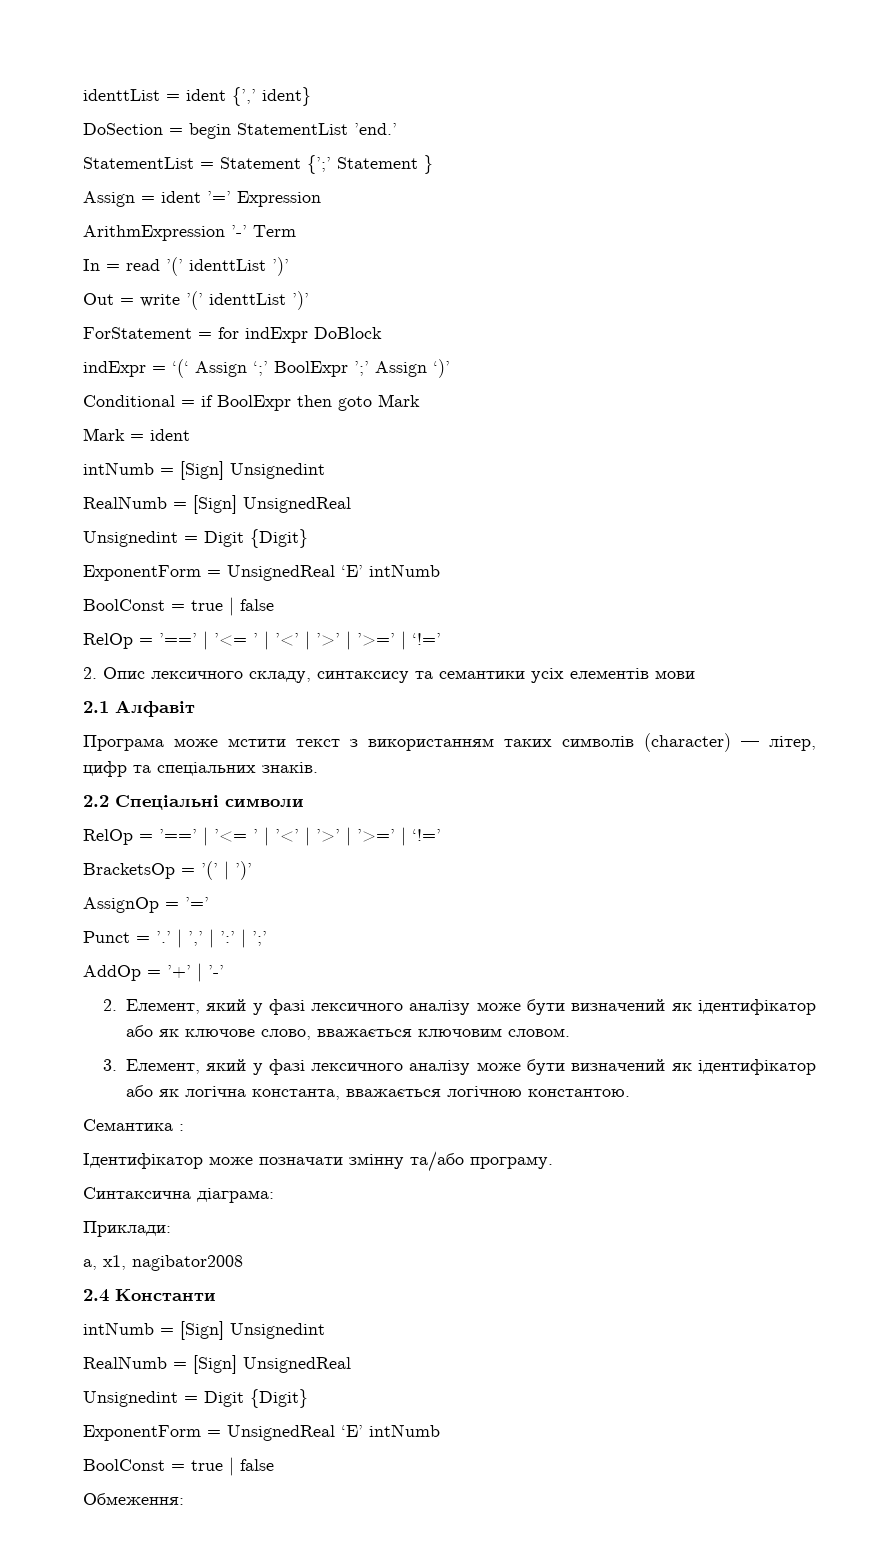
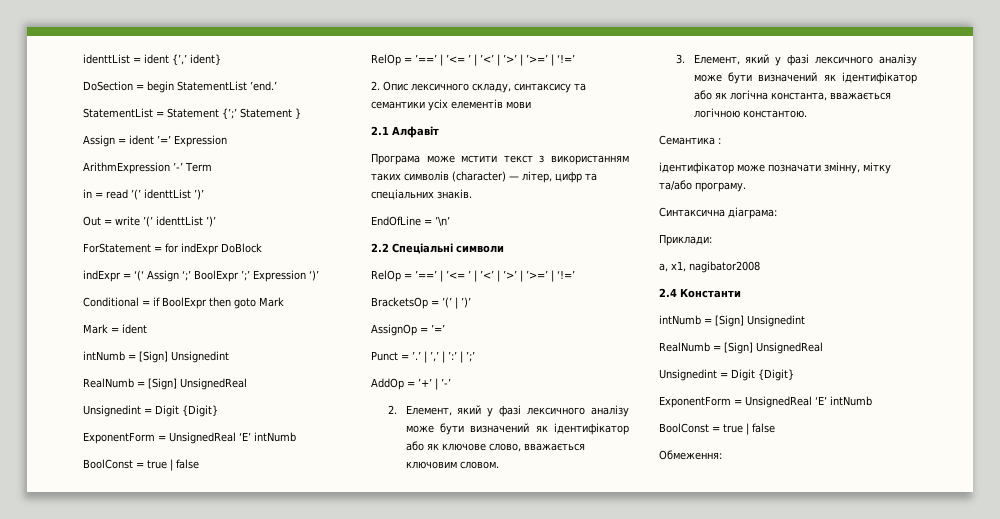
[83,259,100,271] Іn -> [83,189,92,198] in
[375,361,427,377] Assіgn -> [253,270,306,282] Expression
(318, 767) none -> [371,216,450,227] // EndOfLine = ’\n’
[83,1153,203,1169] Ідентифікатор -> [659,162,734,174] iдентифiкатор
[349,1154,404,1169] змінну -> [824,162,891,174] змінну, мітку

